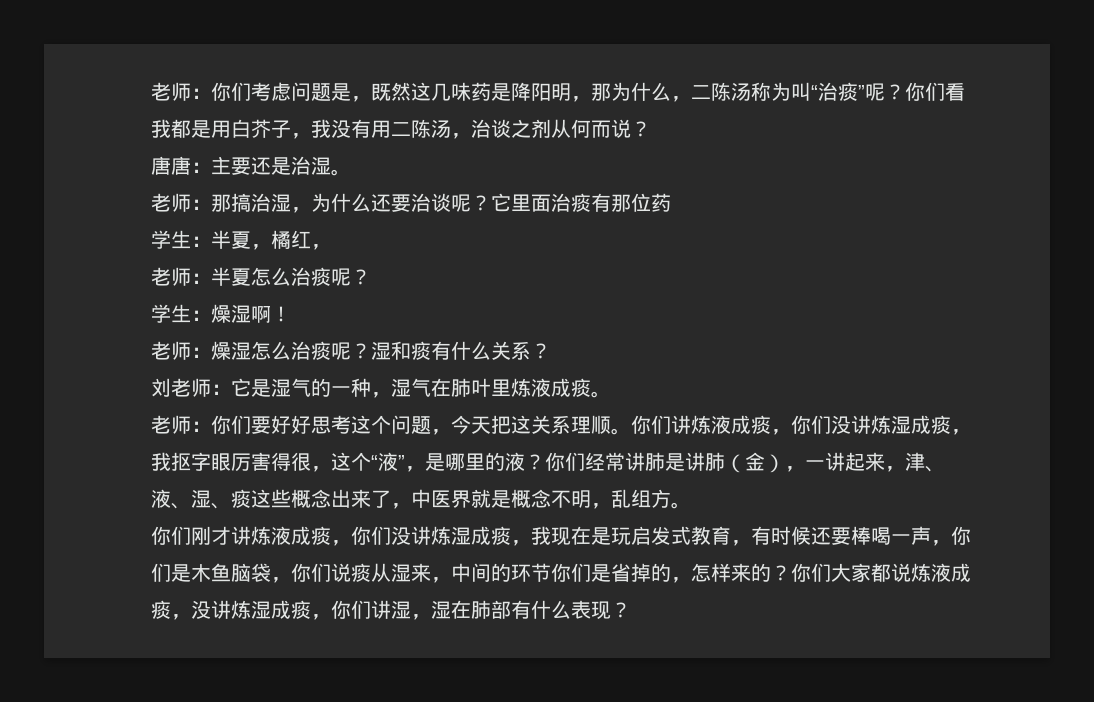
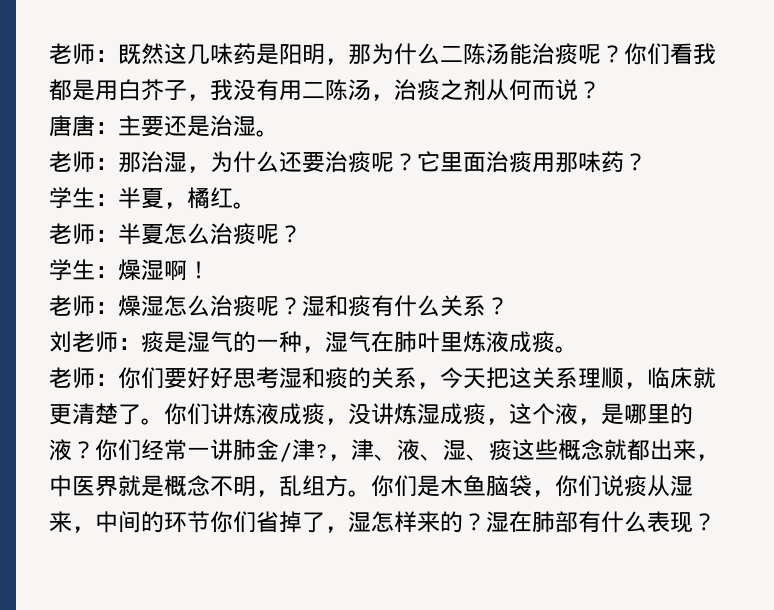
[151,82,371,102] 老师：你们考虑问题是， -> [49,43,118,65] 老师：
[511,82,531,101] 降 -> (279, 54) none
[671,82,865,102] ，二陈汤称为叫“治痰” -> [440,43,578,65] 二陈汤能治痰
[491,119,511,138] 谈 -> [417,79,440,101] 痰
[231,193,251,212] 搞 -> (141, 162) none
[431,193,451,212] 谈 -> [348,151,371,173] 痰
[591,193,671,212] 有那位药 -> [532,151,647,173] 用那味药？
[311,244,331,250] ， -> [233,202,256,209] 。
[231,378,251,397] 它 -> [141,331,164,353] 痰
[351,415,431,434] 这个问题 -> [279,367,417,389] 湿和痰的关系
(611, 424) none -> [624,367,716,389] [49,403,141,425] ，临床就更清楚了
[791,415,971,435] [151,452,405,472] 你们没讲炼湿成痰，我抠字眼厉害得很，这个“液” -> [348,403,578,425] 没讲炼湿成痰，这个液
[625,452,885,473] 讲肺是讲肺（金），一讲起来 -> [187,439,328,462] 一讲肺金/津?
[331,489,391,508] 出来了 -> [604,439,696,461] 就都出来
[151,526,951,546] // 你们刚才讲炼液成痰，你们没讲炼湿成痰，我现在是玩启发式教育，有时候还要棒喝一声， -> (371, 493) none
[591,563,971,583] [151,600,431,620] 是省掉的，怎样来的？你们大家都说炼液成痰，没讲炼湿成痰，你们讲湿， -> [256,511,486,533] 省掉了，湿怎样来的？

